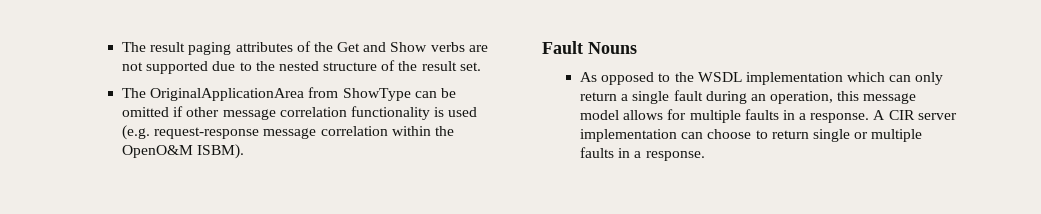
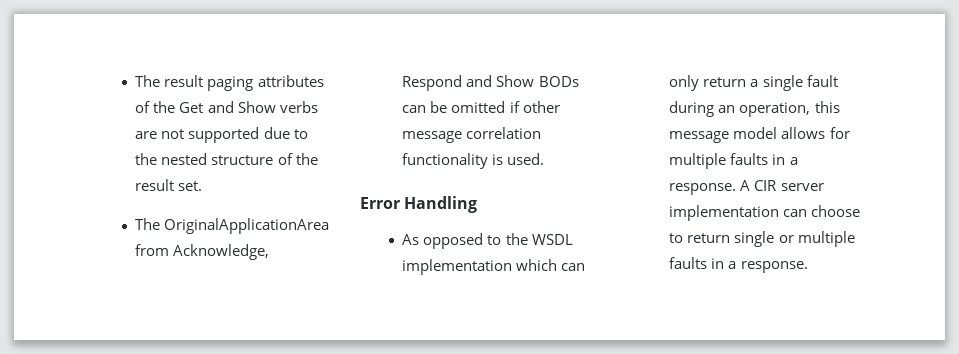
[342,88,411,101] ShowType -> [173,244,270,260] [402,75,579,91] Acknowledge, Respond and Show BODs
[448,107,478,117] [121,125,454,140] [121,144,245,159] [542,41,637,54] used (e.g. request-response message correlation within the OpenO&M ISBM). // Fault Nouns -> [507,153,545,165] [360,196,478,213] used. // Error Handling

